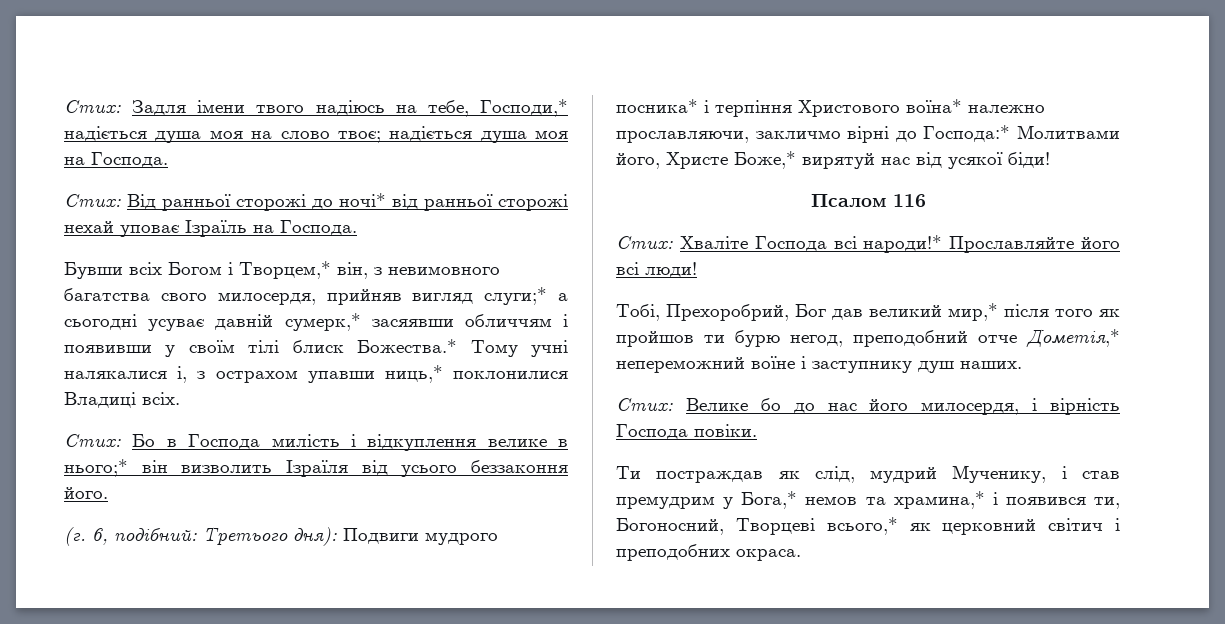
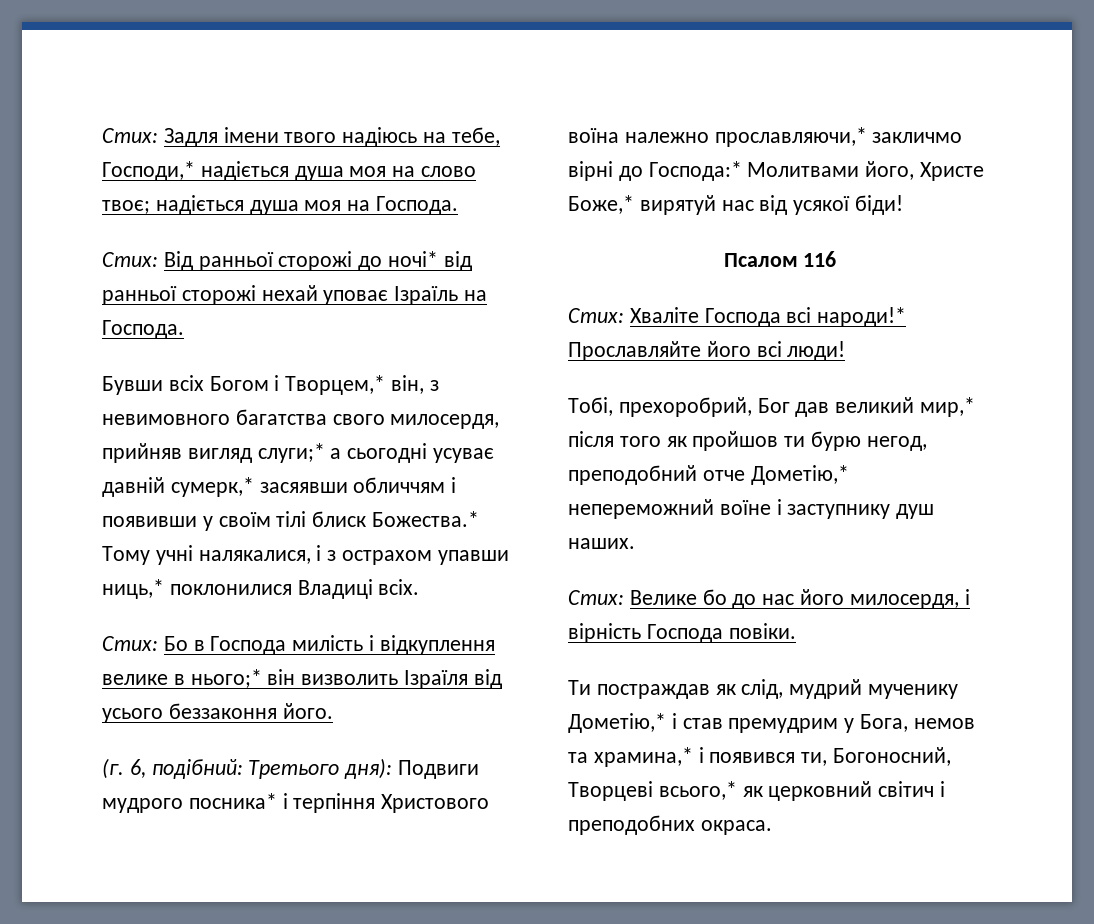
[64,366,188,383] налякалися і, -> [198,545,322,564] налякалися, і
[906,99,1045,113] [616,131,749,143] воїна* належно прославляючи, -> [568,127,867,147] воїна належно прославляючи,*
[666,304,789,321] Прехоробрий, -> [618,397,752,417] прехоробрий,
[1026,329,1120,348] Дометія,* -> [750,465,849,485] Дометію,*
[952,465,1047,483] Мученику, -> [868,684,959,699] [568,713,666,733] мученику Дометію,*
[741,491,798,509] Бога,* -> [860,714,909,732] Бога,

